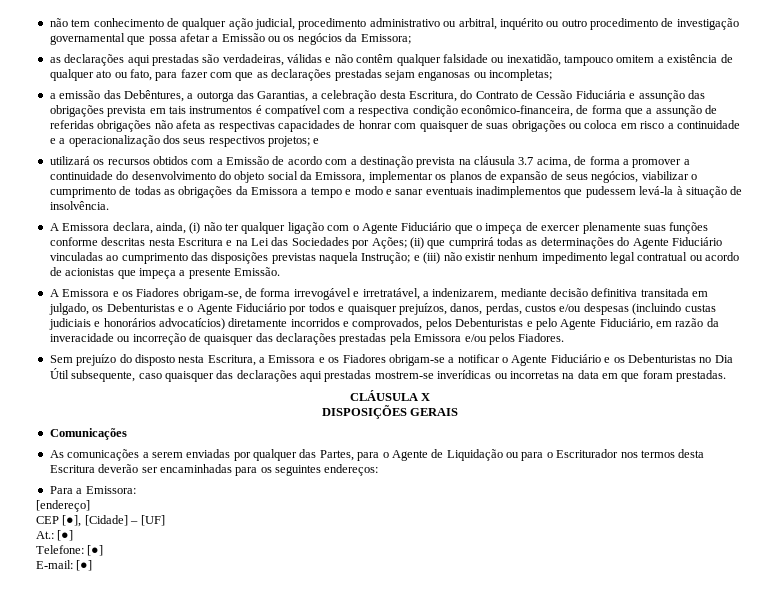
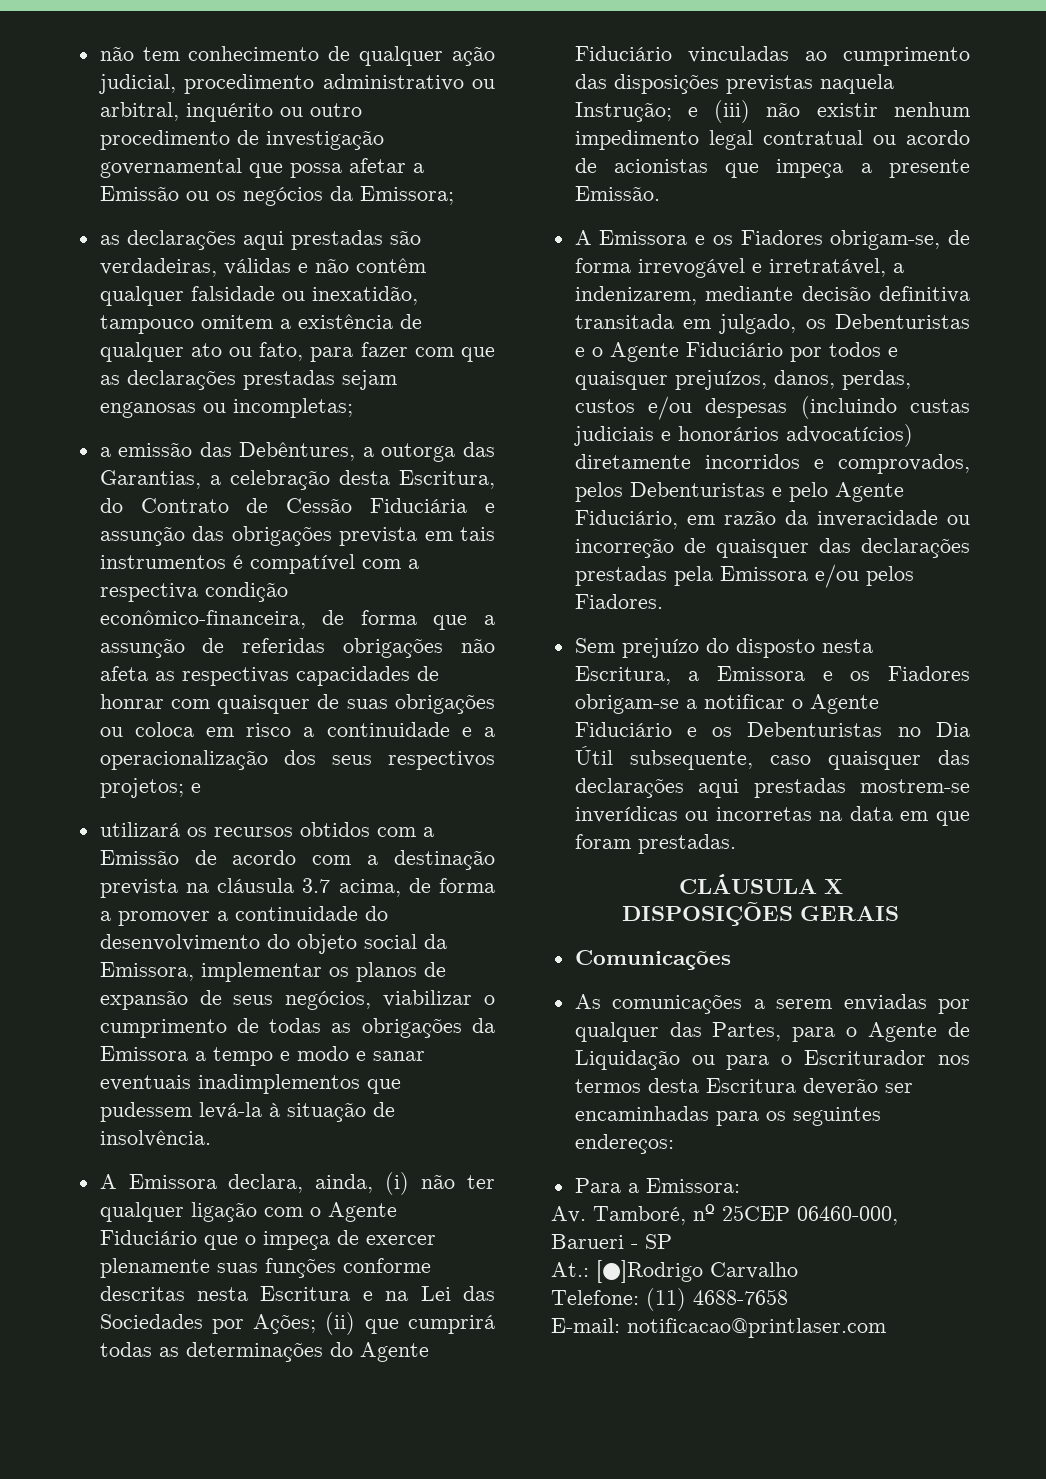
[36,500,90,512] [36,515,165,527] [endereço] // CEP [●], [Cidade] – [UF] -> [551,1204,898,1225] [551,1234,672,1249] Av. Tamboré, nº 25CEP 06460-000, Barueri - SP
[57,530,74,541] [●] -> [596,1260,798,1283] [●]Rodrigo Carvalho
[87,545,104,556] [●] -> [646,1288,788,1311] (11) 4688-7658
[76,560,93,571] [●] -> [627,1318,886,1338] notificacao@printlaser.com

